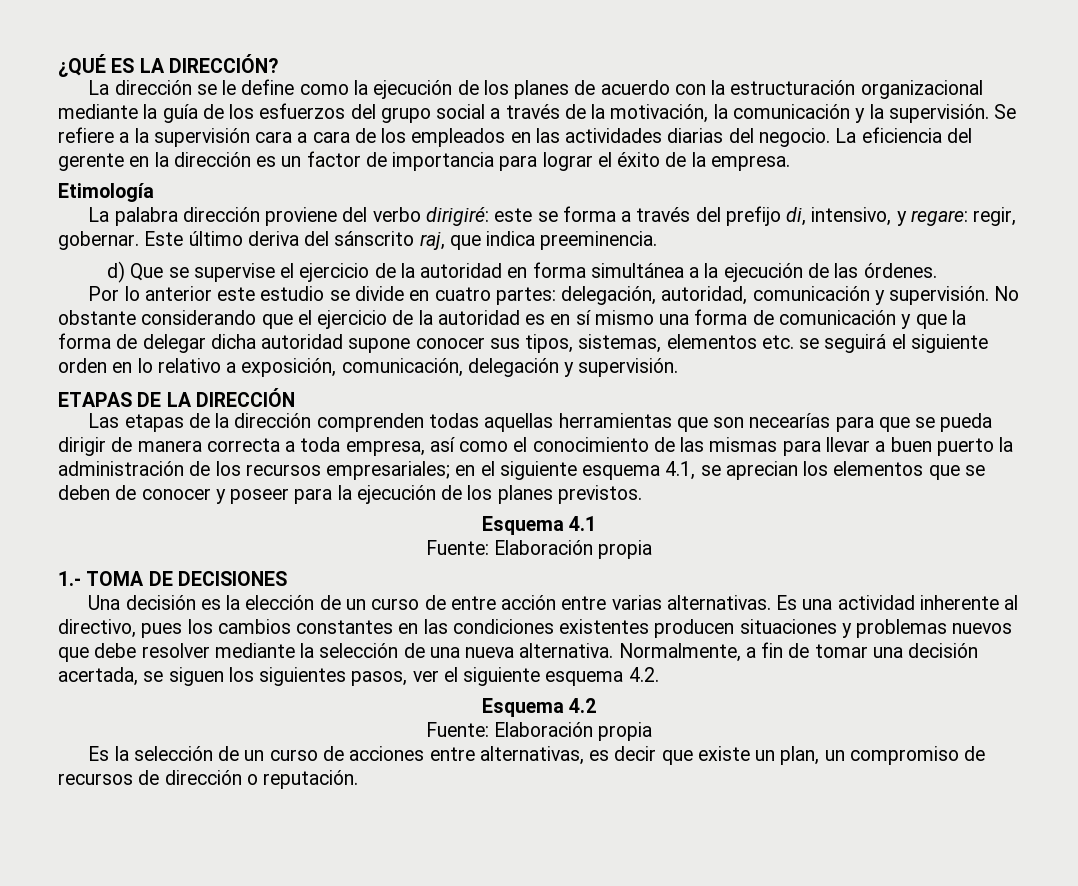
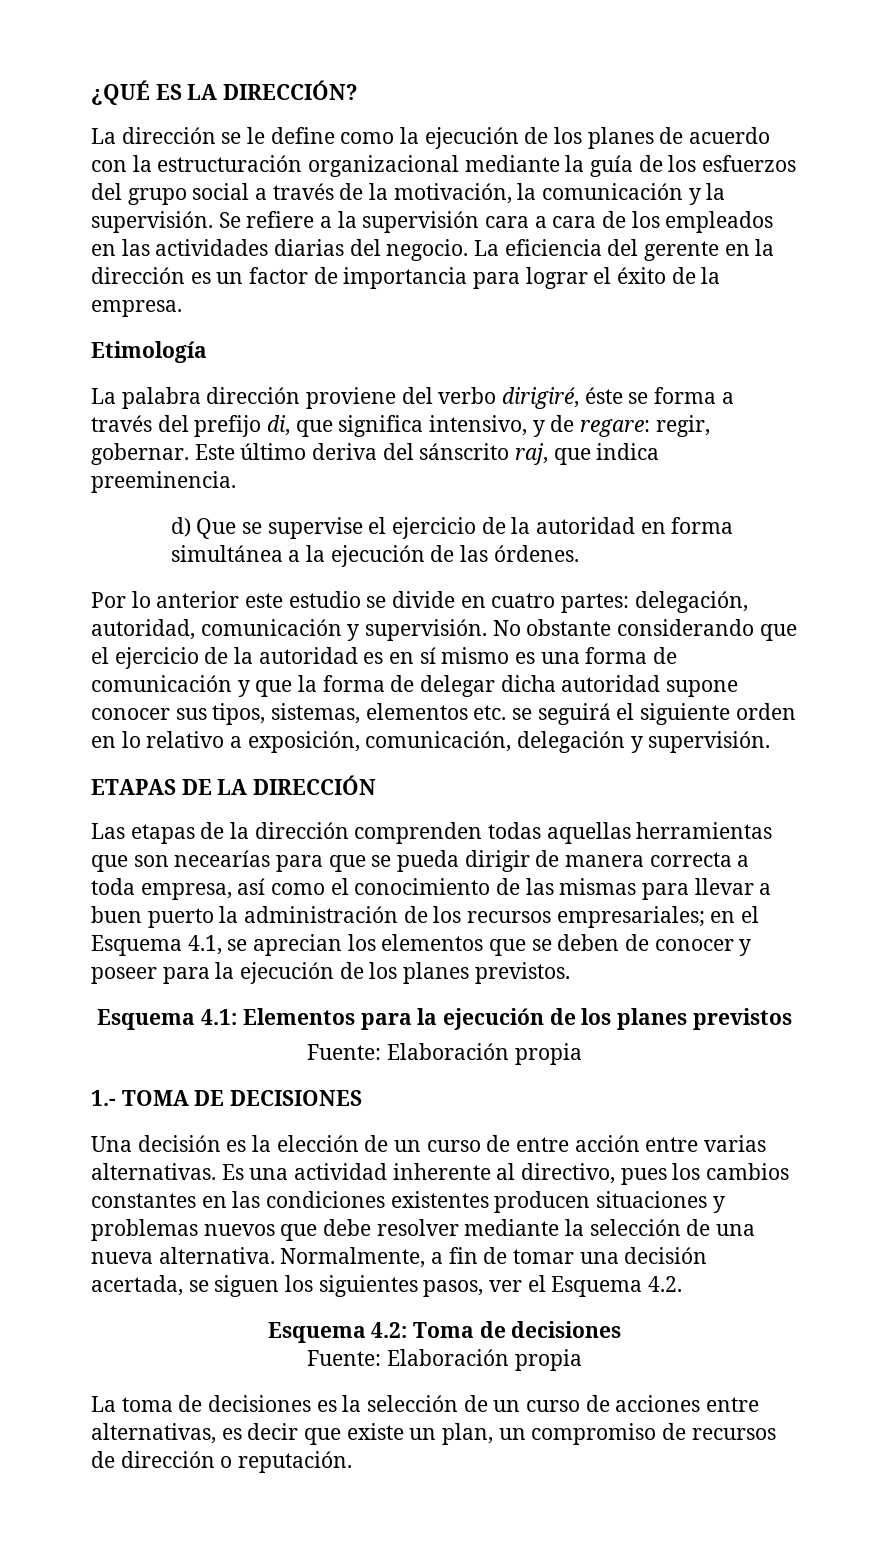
[425,207,533,226] dirigiré: este -> [502,387,623,409] dirigiré, éste
(807, 216) none -> [295,415,424,437] que significa
(907, 218) none -> [550,415,575,432] de
(654, 317) none -> [515,652,536,664] es
[499,461,661,480] siguiente esquema -> [91,935,182,956] Esquema
[569,516,597,531] 4.1 -> [201,1008,792,1030] 4.1: Elementos para la ejecución de los planes previstos
[463,667,624,686] siguiente esquema -> [551,1276,643,1297] Esquema
[569,698,597,713] [425,722,653,741] [88,746,110,761] 4.2 // Fuente: Elaboración propia // Es -> [371,1321,622,1338] [307,1349,582,1371] [91,1395,337,1412] 4.2: Toma de decisiones // Fuente: Elaboración propia // La toma de decisiones es

